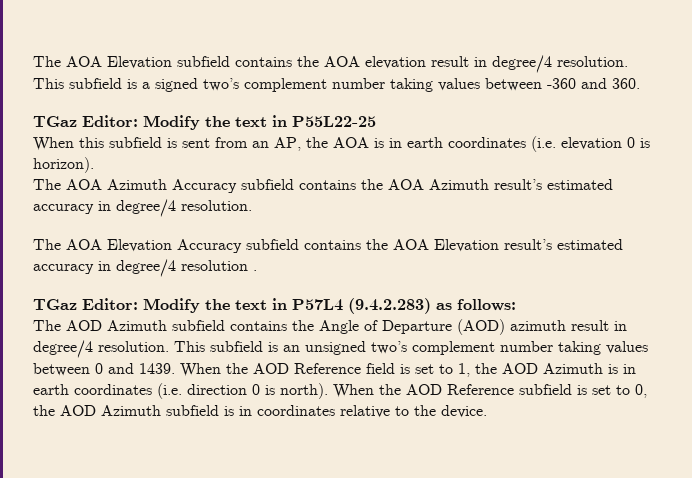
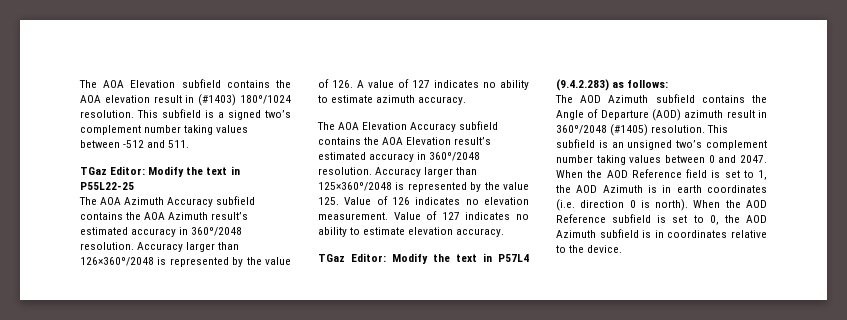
[492,55,552,73] degree/4 -> [198,94,291,106] (#1403) 180º/1024
[547,78,640,89] -360 and 360. -> [123,140,190,148] -512 and 511.
[33,136,650,152] [33,157,94,173] // When this subfield is sent from an AP, the AOA is in earth coordinates (i.e. elevation 0 is horizon). -> (134, 186) none
[116,199,252,217] degree/4 resolution. -> [191,227,243,236] [80,242,240,252] [80,257,291,267] [318,79,529,90] [318,95,467,105] 360º/2048 resolution. Accuracy larger than 126×360º/2048 is represented by the value of 126. A value of 127 indicates no ability to estimate azimuth accuracy.
[116,259,257,277] degree/4 resolution . -> [429,152,481,161] [318,167,478,177] [318,182,529,192] [318,196,529,205] [318,211,529,220] [318,227,505,237] 360º/2048 resolution. Accuracy larger than 125×360º/2048 is represented by the value 125. Value of 126 indicates no elevation measurement. Value of 127 indicates no ability to estimate elevation accuracy.
[33,340,93,358] degree/4 -> [556,124,649,136] 360º/2048 (#1405)
[139,363,175,374] 1439. -> [740,155,767,163] 2047.

